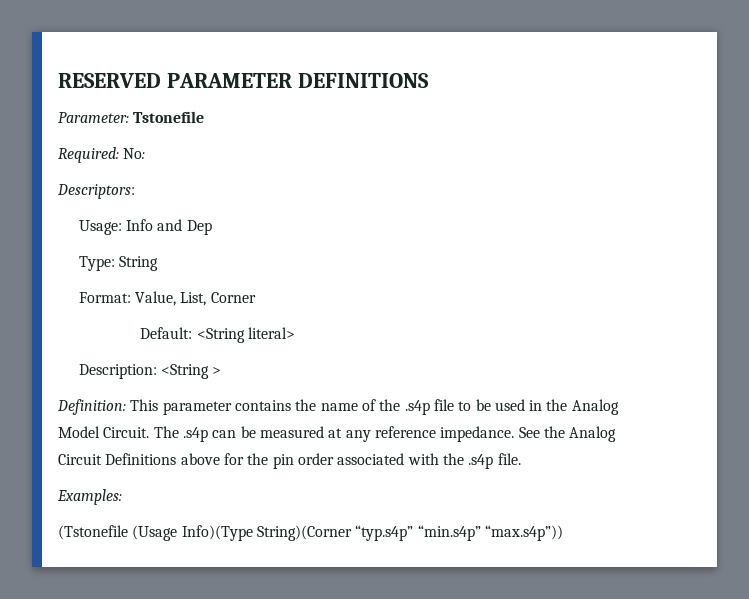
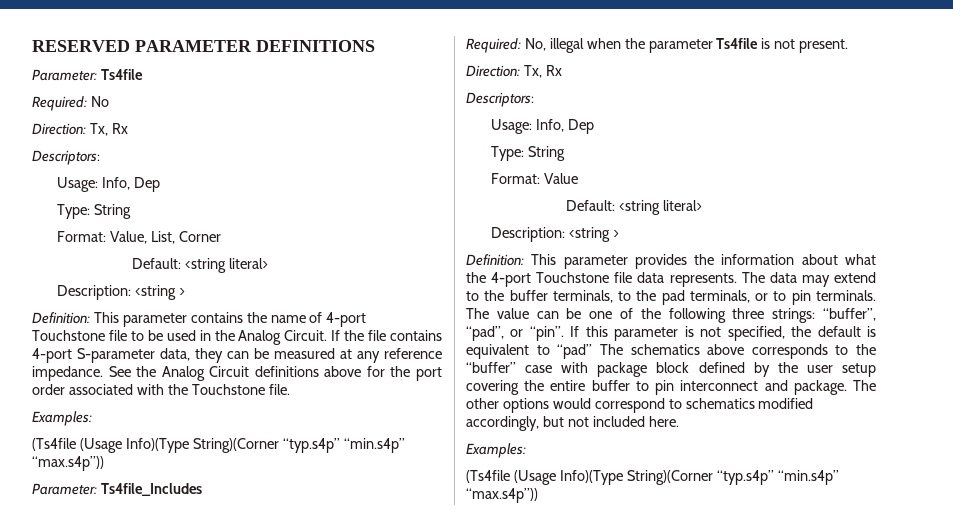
[133,111,205,123] [58,147,146,163] [57,184,135,199] [78,219,183,235] Tstonefile // Required: No: // Descriptors: // Usage: Info and -> [100,69,143,80] [32,96,109,111] [32,123,128,136] [32,150,100,165] [57,177,130,192] Ts4file // Required: No // Direction: Tx, Rx // Descriptors: // Usage: Info,
[196,327,296,343] [78,364,209,379] <String literal> // Description: <String -> [184,258,268,273] [57,285,176,300] <string literal> // Description: <string
[379,399,430,415] the .s4p -> [326,312,367,327] [32,330,105,341] 4-port Touchstone
[58,426,208,442] Model Circuit. The .s4p -> [284,330,442,341] [32,348,223,363] Circuit. If the file contains 4-port S-parameter data, they
[105,453,177,465] Definitions -> [254,366,319,377] definitions
[272,454,294,469] pin -> [415,367,442,381] port
[468,454,494,469] .s4p -> [191,384,265,395] Touchstone
[58,525,563,541] (Tstonefile (Usage Info)(Type String)(Corner “typ.s4p” “min.s4p” “max.s4p”)) -> [32,438,405,453] [32,456,104,471] [32,483,202,496] [466,38,849,53] [466,65,562,78] [466,92,534,107] [491,119,594,134] [491,146,565,161] [491,173,578,184] [566,200,702,215] [491,227,619,242] [466,254,876,269] [466,272,876,287] [466,290,876,305] [466,308,876,323] [466,326,876,341] [466,344,876,359] [466,362,876,377] [466,380,876,395] [466,398,814,413] [466,416,679,431] [466,443,526,458] [466,470,839,485] [466,488,538,503] (Ts4file (Usage Info)(Type String)(Corner “typ.s4p” “min.s4p” “max.s4p”)) // Parameter: Ts4file_Includes // Required: No, illegal when the parameter Ts4file is not present. // Direction: Tx, Rx // Descriptors: // Usage: Info, Dep // Type: String // Format: Value // Default: <string literal> // Description: <string > // Definition: This parameter provides the information about what the 4-port Touchstone file data represents. The data may extend to the buffer terminals, to the pad terminals, or to pin terminals. The value can be one of the following three strings: “buffer”, “pad”, or “pin”. If this parameter is not specified, the default is equivalent to “pad” The schematics above corresponds to the “buffer” case with package block defined by the user setup covering the entire buffer to pin interconnect and package. The other options would correspond to schematics modified accordingly, but not included here. // Examples: // (Ts4file (Usage Info)(Type String)(Corner “typ.s4p” “min.s4p” “max.s4p”))

